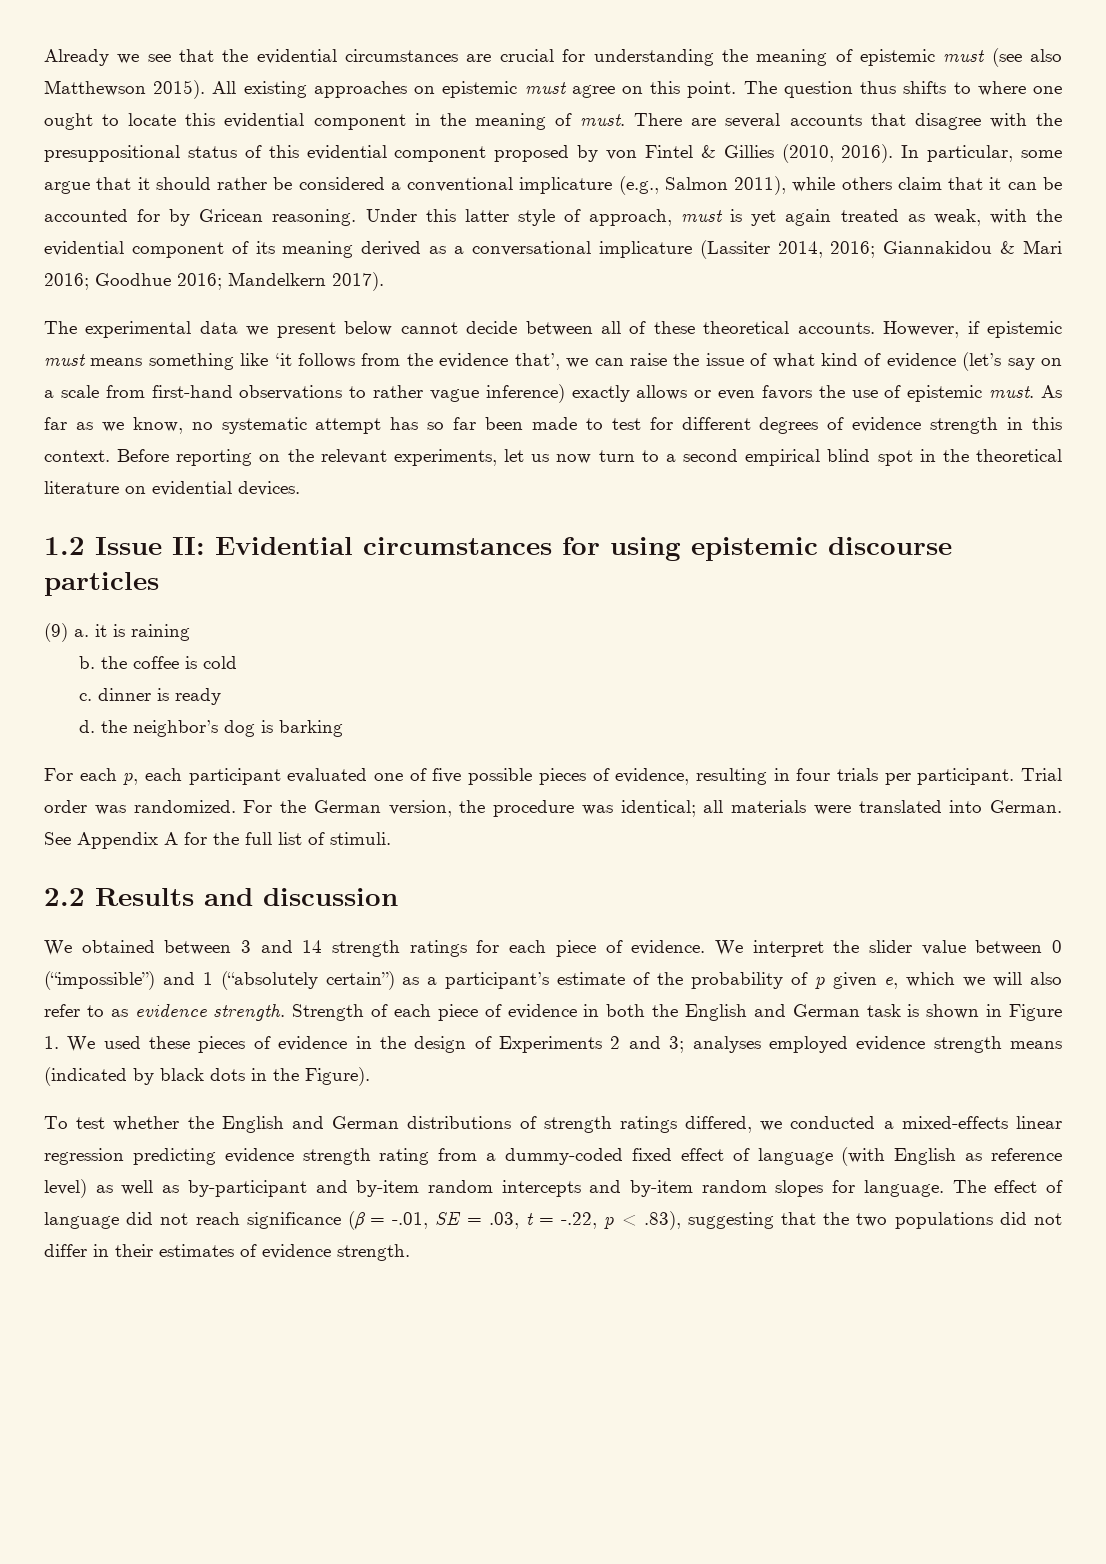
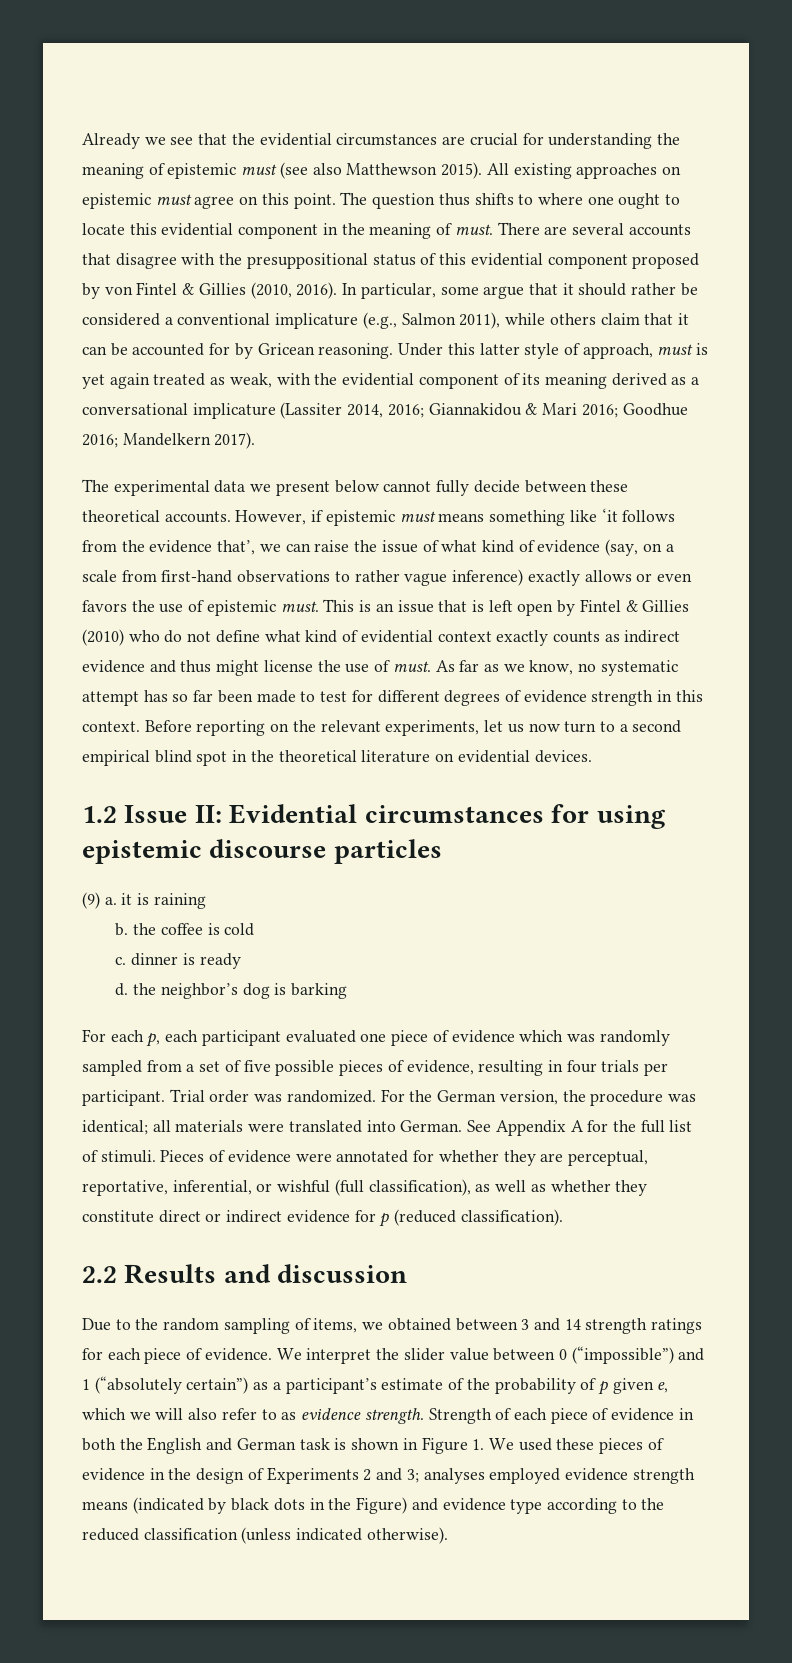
(458, 328) none -> [436,480,470,496] fully
[600,321,647,334] all of -> (587, 486) none
[962,352,1035,371] (let’s say -> [605,539,639,556] (say,
(1035, 392) none -> [323,599,690,616] [82,629,681,646] [82,660,431,676] This is an issue that is left open by Fintel & Gillies (2010) who do not define what kind of evidential context exactly counts as indirect evidence and thus might license the use of must.
(404, 777) none -> [391,1030,670,1046] [82,1060,221,1076] piece of evidence which was randomly sampled from a set
[44,888,398,906] [44,940,72,956] // 2.2 Results and discussion // We -> [160,1150,648,1166] [82,1179,648,1196] [82,1209,563,1227] [82,1264,408,1284] [82,1318,384,1334] Pieces of evidence were annotated for whether they are perceptual, reportative, inferential, or wishful (full classification), as well as whether they constitute direct or indirect evidence for p (reduced classification). // 2.2 Results and discussion // Due to the random sampling of items, we
[305,1067,370,1086] [44,1116,1062,1133] [44,1147,1062,1166] [44,1179,1064,1198] [44,1211,1062,1230] [44,1244,410,1261] Figure). // To test whether the English and German distributions of strength ratings differed, we conducted a mixed-effects linear regression predicting evidence strength rating from a dummy-coded fixed effect of language (with English as reference level) as well as by-participant and by-item random intercepts and by-item random slopes for language. The effect of language did not reach significance (β = -.01, SE = .03, t = -.22, p < .83), suggesting that the two populations did not differ in their estimates of evidence strength. -> [356,1497,665,1514] [82,1527,448,1544] Figure) and evidence type according to the reduced classification (unless indicated otherwise).

